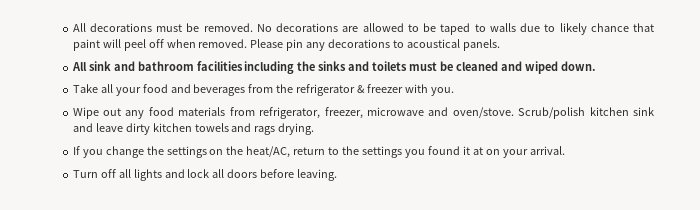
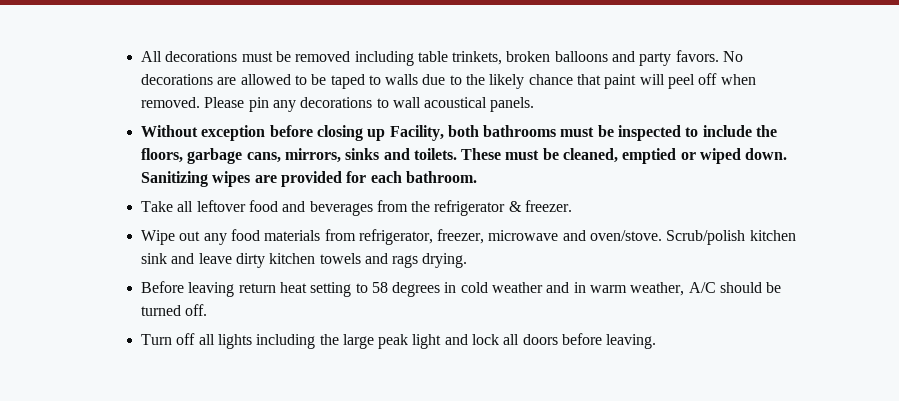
[203,23,253,32] removed. -> [295,50,719,66] removed including table trinkets, broken balloons and party favors.
(556, 28) none -> [466,74,486,85] the
(405, 44) none -> [392,97,421,108] wall
[71,61,597,74] All sink and bathroom facilities including the sinks and toilets must be cleaned and wiped down. -> [140,125,778,141] [140,148,788,164] [140,171,477,187] Without exception before closing up Facility, both bathrooms must be inspected to include the floors, garbage cans, mirrors, sinks and toilets. These must be cleaned, emptied or wiped down. Sanitizing wipes are provided for each bathroom.
[115,87,141,96] your -> [196,200,246,212] leftover
[367,84,455,96] freezer with you. -> [525,200,573,212] freezer.
[72,146,566,158] If you change the settings on the heat/AC, return to the settings you found it at on your arrival. -> [140,281,782,297] [140,304,208,316] Before leaving return heat setting to 58 degrees in cold weather and in warm weather, A/C should be turned off.
(162, 175) none -> [256,334,442,349] including the large peak light

